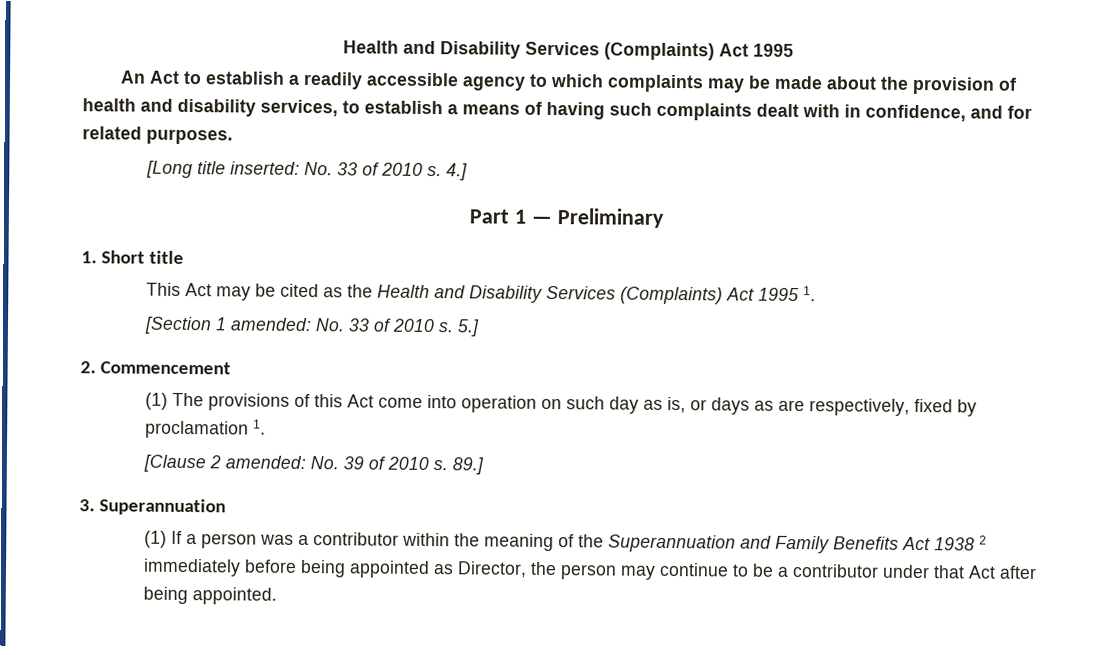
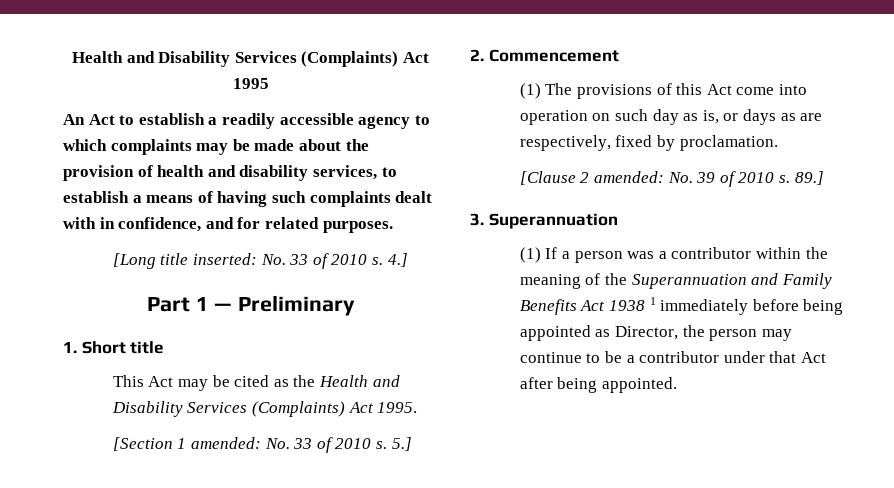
[757,286,816,302] 1995 1. -> [377,402,418,413] 1995.
[144,419,266,439] proclamation 1. -> [679,135,778,151] proclamation.
[978,535,987,545] 2 -> [649,297,656,305] 1

